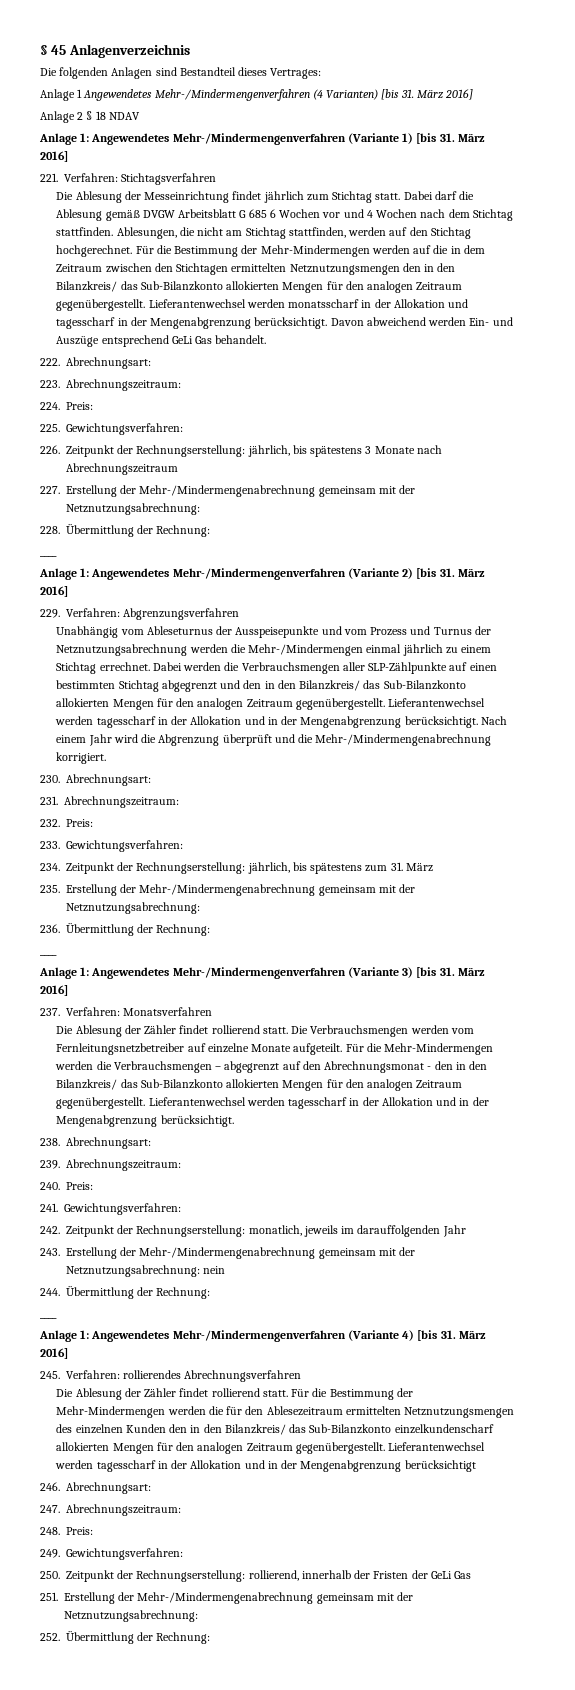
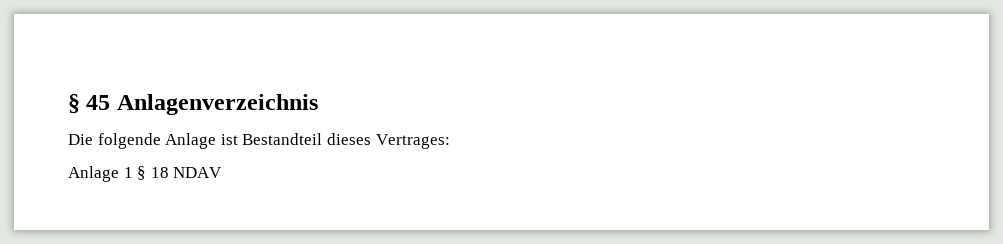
[59,67,177,79] folgenden Anlagen sind -> [97,133,238,149] folgende Anlage ist
[83,89,474,101] [40,111,140,123] [39,133,485,145] [40,151,68,162] [40,173,217,185] [56,191,475,203] [56,209,513,221] [56,227,471,239] [56,245,485,257] [56,263,456,275] [56,281,463,293] [56,299,469,311] [56,317,513,329] [56,335,267,347] [40,357,151,369] [40,379,181,391] [40,402,93,410] [40,423,183,435] [40,445,442,457] [66,463,178,475] [40,485,416,497] [66,503,200,515] [40,523,211,537] [40,555,57,557] [39,568,485,580] [40,586,68,597] [40,608,240,620] [56,626,491,638] [56,644,492,656] [56,662,497,674] [56,680,466,692] [56,698,486,710] [55,716,507,728] [56,734,492,746] [56,752,107,764] [40,774,151,786] [40,796,179,808] [40,819,93,827] [40,840,183,852] [40,862,433,874] [40,884,416,896] [66,902,200,914] [40,922,211,936] [40,954,57,956] [39,967,485,979] [40,985,68,996] [40,1007,213,1016] [56,1025,474,1037] [56,1043,494,1055] [55,1061,488,1073] [56,1079,463,1091] [56,1097,489,1109] [56,1115,234,1127] [40,1137,151,1149] [40,1159,181,1171] [40,1182,93,1190] [40,1203,181,1215] [40,1225,466,1237] [40,1247,416,1259] [66,1265,226,1277] [40,1285,211,1299] [40,1317,57,1319] [39,1330,486,1342] [40,1348,68,1359] [40,1370,302,1382] [56,1388,413,1400] [56,1406,515,1418] [56,1424,494,1435] [56,1442,486,1454] [55,1460,476,1472] [40,1482,151,1494] [40,1504,181,1516] [40,1527,93,1535] [40,1548,183,1560] [40,1570,472,1582] [40,1592,414,1604] [64,1610,198,1622] [40,1630,211,1644] Angewendetes Mehr-/Mindermengenverfahren (4 Varianten) [bis 31. März 2016] // Anlage 2 § 18 NDAV // Anlage 1: Angewendetes Mehr-/Mindermengenverfahren (Variante 1) [bis 31. März 2016] // 221. Verfahren: Stichtagsverfahren // Die Ablesung der Messeinrichtung findet jährlich zum Stichtag statt. Dabei darf die Ablesung gemäß DVGW Arbeitsblatt G 685 6 Wochen vor und 4 Wochen nach dem Stichtag stattfinden. Ablesungen, die nicht am Stichtag stattfinden, werden auf den Stichtag hochgerechnet. Für die Bestimmung der Mehr-Mindermengen werden auf die in dem Zeitraum zwischen den Stichtagen ermittelten Netznutzungsmengen den in den Bilanzkreis/ das Sub-Bilanzkonto allokierten Mengen für den analogen Zeitraum gegenübergestellt. Lieferantenwechsel werden monatsscharf in der Allokation und tagesscharf in der Mengenabgrenzung berücksichtigt. Davon abweichend werden Ein- und Auszüge entsprechend GeLi Gas behandelt. // 222. Abrechnungsart: // 223. Abrechnungszeitraum: // 224. Preis: // 225. Gewichtungsverfahren: // 226. Zeitpunkt der Rechnungserstellung: jährlich, bis spätestens 3 Monate nach Abrechnungszeitraum // 227. Erstellung der Mehr-/Mindermengenabrechnung gemeinsam mit der Netznutzungsabrechnung: // 228. Übermittlung der Rechnung: // ____ // Anlage 1: Angewendetes Mehr-/Mindermengenverfahren (Variante 2) [bis 31. März 2016] // 229. Verfahren: Abgrenzungsverfahren // Unabhängig vom Ableseturnus der Ausspeisepunkte und vom Prozess und Turnus der Netznutzungsabrechnung werden die Mehr-/Mindermengen einmal jährlich zu einem Stichtag errechnet. Dabei werden die Verbrauchsmengen aller SLP-Zählpunkte auf einen bestimmten Stichtag abgegrenzt und den in den Bilanzkreis/ das Sub-Bilanzkonto allokierten Mengen für den analogen Zeitraum gegenübergestellt. Lieferantenwechsel werden tagesscharf in der Allokation und in der Mengenabgrenzung berücksichtigt. Nach einem Jahr wird die Abgrenzung überprüft und die Mehr-/Mindermengenabrechnung korrigiert. // 230. Abrechnungsart: // 231. Abrechnungszeitraum: // 232. Preis: // 233. Gewichtungsverfahren: // 234. Zeitpunkt der Rechnungserstellung: jährlich, bis spätestens zum 31. März // 235. Erstellung der Mehr-/Mindermengenabrechnung gemeinsam mit der Netznutzungsabrechnung: // 236. Übermittlung der Rechnung: // ____ // Anlage 1: Angewendetes Mehr-/Mindermengenverfahren (Variante 3) [bis 31. März 2016] // 237. Verfahren: Monatsverfahren // Die Ablesung der Zähler findet rollierend statt. Die Verbrauchsmengen werden vom Fernleitungsnetzbetreiber auf einzelne Monate aufgeteilt. Für die Mehr-Mindermengen werden die Verbrauchsmengen – abgegrenzt auf den Abrechnungsmonat - den in den Bilanzkreis/ das Sub-Bilanzkonto allokierten Mengen für den analogen Zeitraum gegenübergestellt. Lieferantenwechsel werden tagesscharf in der Allokation und in der Mengenabgrenzung berücksichtigt. // 238. Abrechnungsart: // 239. Abrechnungszeitraum: // 240. Preis: // 241. Gewichtungsverfahren: // 242. Zeitpunkt der Rechnungserstellung: monatlich, jeweils im darauffolgenden Jahr // 243. Erstellung der Mehr-/Mindermengenabrechnung gemeinsam mit der Netznutzungsabrechnung: nein // 244. Übermittlung der Rechnung: // ____ // Anlage 1: Angewendetes Mehr-/Mindermengenverfahren (Variante 4) [bis 31. März 2016] // 245. Verfahren: rollierendes Abrechnungsverfahren // Die Ablesung der Zähler findet rollierend statt. Für die Bestimmung der Mehr-Mindermengen werden die für den Ablesezeitraum ermittelten Netznutzungsmengen des einzelnen Kunden den in den Bilanzkreis/ das Sub-Bilanzkonto einzelkundenscharf allokierten Mengen für den analogen Zeitraum gegenübergestellt. Lieferantenwechsel werden tagesscharf in der Allokation und in der Mengenabgrenzung berücksichtigt // 246. Abrechnungsart: // 247. Abrechnungszeitraum: // 248. Preis: // 249. Gewichtungsverfahren: // 250. Zeitpunkt der Rechnungserstellung: rollierend, innerhalb der Fristen der GeLi Gas // 251. Erstellung der Mehr-/Mindermengenabrechnung gemeinsam mit der Netznutzungsabrechnung: // 252. Übermittlung der Rechnung: -> [137,166,223,180] § 18 NDAV

